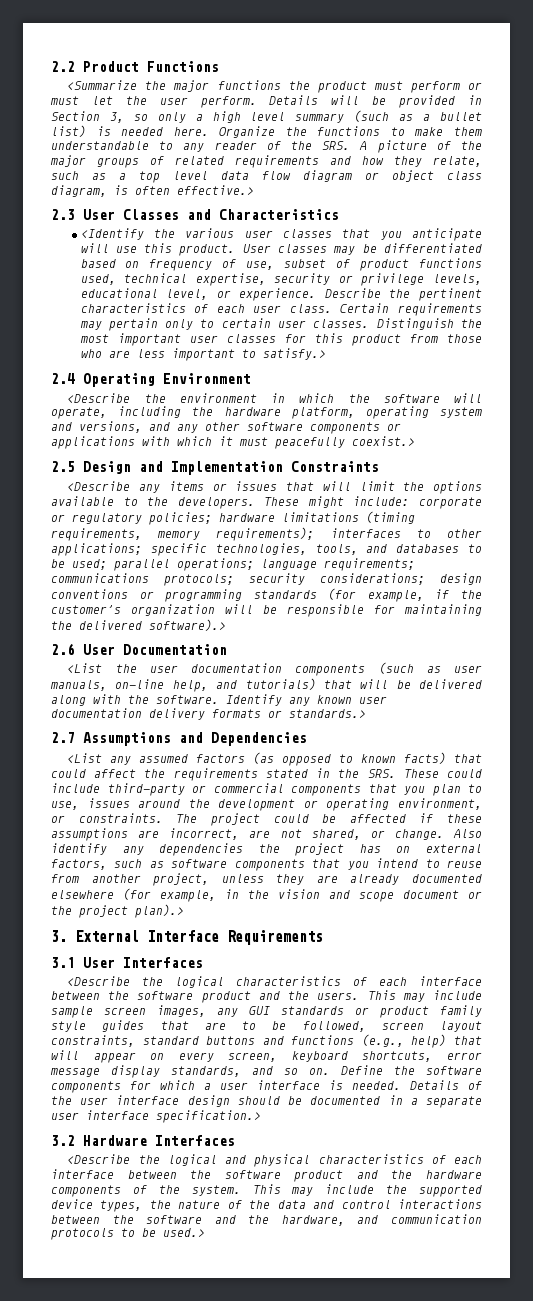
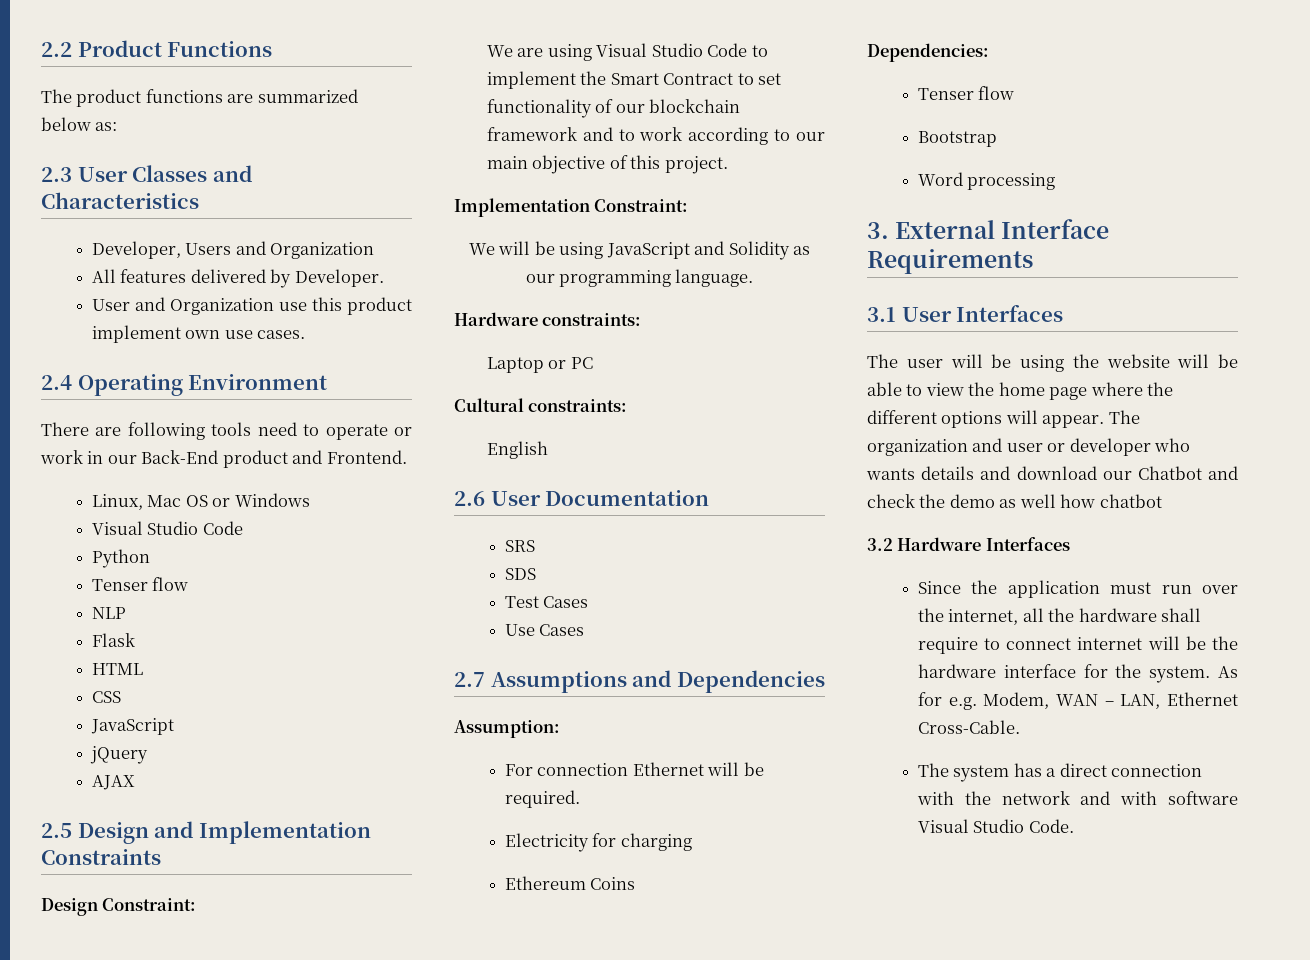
[67,80,483,93] [50,95,483,108] [51,110,483,123] [51,125,482,138] [51,140,482,153] [50,155,482,168] [51,170,482,183] [51,185,254,197] <Summarize the major functions the product must perform or must let the user perform. Details will be provided in Section 3, so only a high level summary (such as a bullet list) is needed here. Organize the functions to make them understandable to any reader of the SRS. A picture of the major groups of related requirements and how they relate, such as a top level data flow diagram or object class diagram, is often effective.> -> [41,89,358,107] [41,117,118,131] The product functions are summarized below as:
[80,228,482,241] [80,243,482,256] [80,258,482,271] [80,273,483,286] [80,288,483,301] [80,303,483,316] [79,318,482,331] [79,333,482,346] [80,348,326,361] [51,373,251,387] [67,393,483,403] [51,406,482,419] [51,421,401,434] [51,436,415,449] <Identify the various user classes that you anticipate will use this product. User classes may be differentiated based on frequency of use, subset of product functions used, technical expertise, security or privilege levels, educational level, or experience. Describe the pertinent characteristics of each user class. Certain requirements may pertain only to certain user classes. Distinguish the most important user classes for this product from those who are less important to satisfy.> // 2.4 Operating Environment // <Describe the environment in which the software will operate, including the hardware platform, operating system and versions, and any other software components or applications with which it must peacefully coexist.> -> [91,241,375,259] [91,269,384,288] [91,297,412,315] [91,325,306,343] [41,374,328,396] [41,422,412,440] [40,450,407,468] [91,493,310,510] [91,521,243,535] [91,549,150,568] [91,577,189,591] [91,607,126,619] [91,633,135,647] [91,663,143,675] [91,691,121,703] [90,718,174,735] [89,746,148,764] [91,775,135,790] Developer, Users and Organization // All features delivered by Developer. // User and Organization use this product implement own use cases. // 2.4 Operating Environment // There are following tools need to operate or work in our Back-End product and Frontend. // Linux, Mac OS or Windows // Visual Studio Code // Python // Tenser flow // NLP // Flask // HTML // CSS // JavaScript // jQuery // AJAX
[67,481,482,494] [51,496,482,509] [51,511,415,525] [51,527,482,541] [51,543,482,556] [51,558,415,571] [51,573,482,586] [51,588,482,602] [51,604,482,617] [51,619,226,631] [51,643,227,655] [67,662,483,676] [50,678,482,692] [51,694,387,706] [51,708,366,720] [51,732,307,746] [67,752,482,766] [51,768,483,781] [51,783,482,796] [51,798,482,811] [51,813,482,826] [51,828,482,841] [51,843,482,856] [51,858,483,871] [51,873,482,886] [51,888,482,902] [51,904,184,918] <Describe any items or issues that will limit the options available to the developers. These might include: corporate or regulatory policies; hardware limitations (timing requirements, memory requirements); interfaces to other applications; specific technologies, tools, and databases to be used; parallel operations; language requirements; communications protocols; security considerations; design conventions or programming standards (for example, if the customer’s organization will be responsible for maintaining the delivered software).> // 2.6 User Documentation // <List the user documentation components (such as user manuals, on-line help, and tutorials) that will be delivered along with the software. Identify any known user documentation delivery formats or standards.> // 2.7 Assumptions and Dependencies // <List any assumed factors (as opposed to known facts) that could affect the requirements stated in the SRS. These could include third-party or commercial components that you plan to use, issues around the development or operating environment, or constraints. The project could be affected if these assumptions are incorrect, are not shared, or change. Also identify any dependencies the project has on external factors, such as software components that you intend to reuse from another project, unless they are already documented elsewhere (for example, in the vision and scope document or the project plan).> -> [41,898,197,916] [486,43,768,61] [486,71,782,89] [486,99,741,118] [486,127,825,145] [486,155,728,174] [454,198,689,217] [468,241,811,260] [525,269,754,287] [454,312,642,326] [486,357,593,373] [454,398,628,412] [486,441,548,459] [454,490,710,506] [504,540,535,552] [504,568,536,580] [504,596,589,608] [504,624,585,636] [454,670,825,693] [454,720,560,738] [504,762,764,776] [504,790,580,808] [504,833,692,852] [504,876,636,890] [867,43,989,62] [917,86,1015,100] [917,131,997,147] [917,172,1056,190] Design Constraint: // We are using Visual Studio Code to implement the Smart Contract to set functionality of our blockchain framework and to work according to our main objective of this project. // Implementation Constraint: // We will be using JavaScript and Solidity as our programming language. // Hardware constraints: // Laptop or PC // Cultural constraints: // English // 2.6 User Documentation // SRS // SDS // Test Cases // Use Cases // 2.7 Assumptions and Dependencies // Assumption: // For connection Ethernet will be required. // Electricity for charging // Ethereum Coins // Dependencies: // Tenser flow // Bootstrap // Word processing
[67,976,483,988] [51,990,483,1003] [51,1005,482,1018] [51,1020,482,1032] [51,1034,482,1048] [51,1050,482,1063] [50,1065,482,1078] [51,1080,482,1093] [51,1095,483,1108] [51,1110,261,1123] [51,1135,235,1146] [67,1154,483,1167] [51,1169,482,1182] [51,1184,482,1197] [51,1199,483,1212] [51,1214,482,1226] [51,1228,205,1240] <Describe the logical characteristics of each interface between the software product and the users. This may include sample screen images, any GUI standards or product family style guides that are to be followed, screen layout constraints, standard buttons and functions (e.g., help) that will appear on every screen, keyboard shortcuts, error message display standards, and so on. Define the software components for which a user interface is needed. Details of the user interface design should be documented in a separate user interface specification.> // 3.2 Hardware Interfaces // <Describe the logical and physical characteristics of each interface between the software product and the hardware components of the system. This may include the supported device types, the nature of the data and control interactions between the software and the hardware, and communication protocols to be used.> -> [867,354,1238,372] [867,382,1174,400] [867,410,1140,428] [867,438,1191,456] [866,466,1238,480] [867,494,1162,508] [867,537,1070,551] [917,580,1238,598] [917,608,1202,625] [917,636,1238,654] [917,664,1238,683] [917,692,1238,710] [917,720,1020,734] [917,763,1203,782] [916,791,1238,805] [917,819,1074,833] The user will be using the website will be able to view the home page where the different options will appear. The organization and user or developer who wants details and download our Chatbot and check the demo as well how chatbot // 3.2 Hardware Interfaces // Since the application must run over the internet, all the hardware shall require to connect internet will be the hardware interface for the system. As for e.g. Modem, WAN – LAN, Ethernet Cross-Cable. // The system has a direct connection with the network and with software Visual Studio Code.

